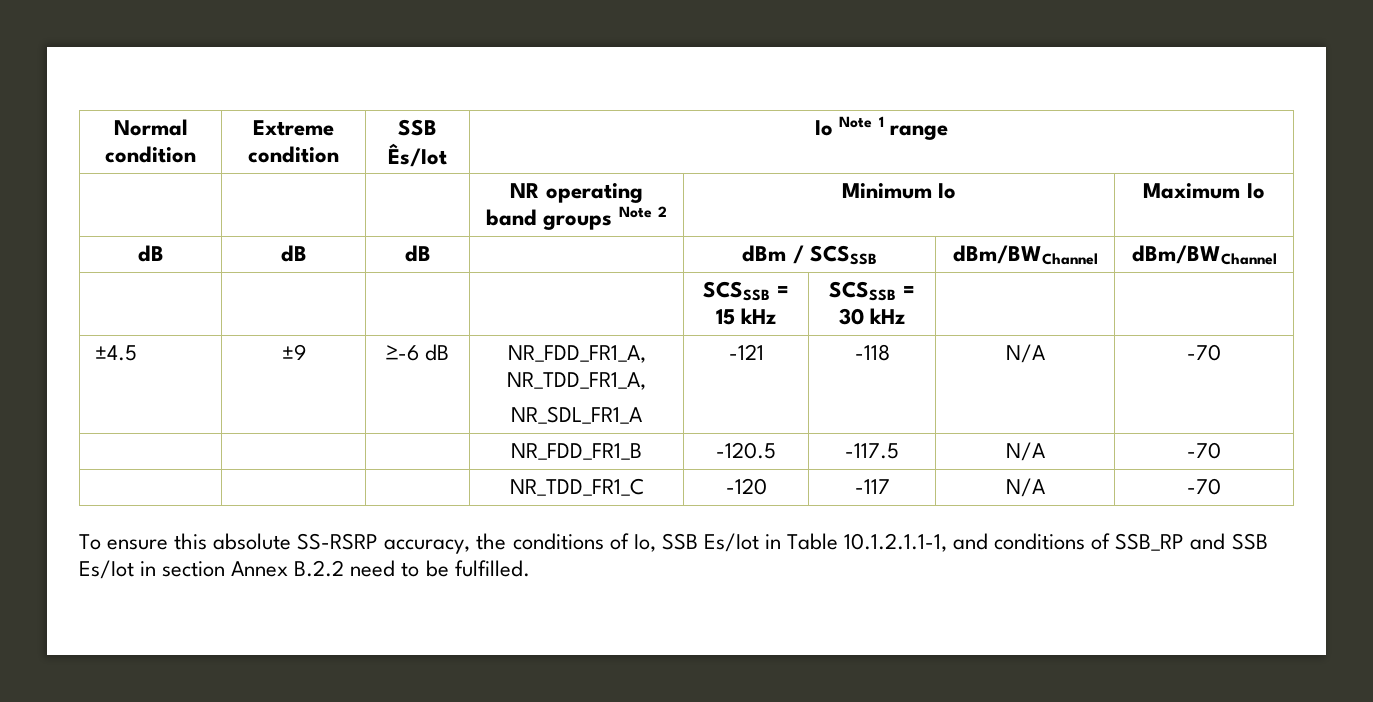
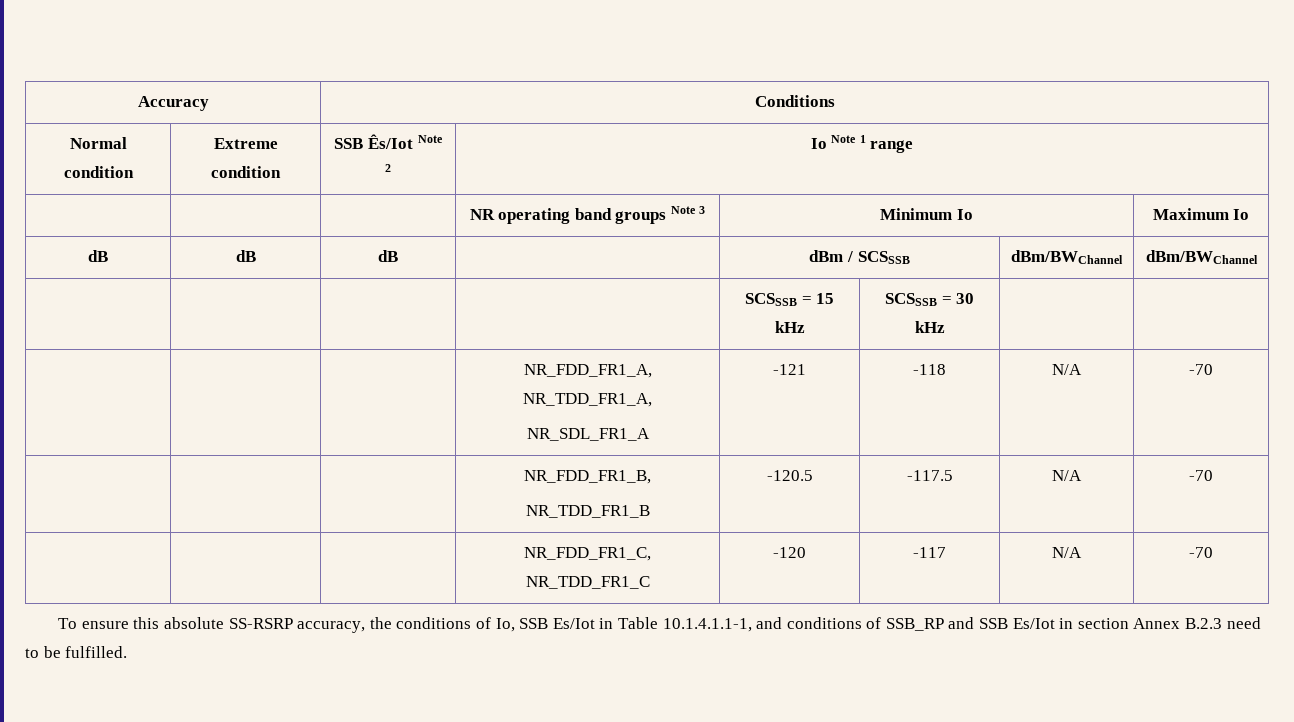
(113, 127) none -> [137,96,209,111] [754,95,835,107] Accuracy | Conditions //
(447, 155) none -> [417,135,443,143] [385,164,391,172] Note 2
[657,206,667,217] 2 -> [699,206,706,214] 3
[95,345,138,361] [281,344,306,360] [385,344,450,361] ±4.5 | ±9 | ≥-6 dB -> (945, 327) | |
[511,443,642,460] NR_FDD_FR1_B -> [524,470,651,484] [525,505,650,518] NR_FDD_FR1_B, // NR_TDD_FR1_B
(1221, 450) none -> [524,547,651,561] NR_FDD_FR1_C,
[844,533,948,552] 10.1.2.1.1-1, -> [662,618,752,632] 10.1.4.1.1-1,
[294,560,345,577] B.2.2 -> [1184,618,1222,629] B.2.3

